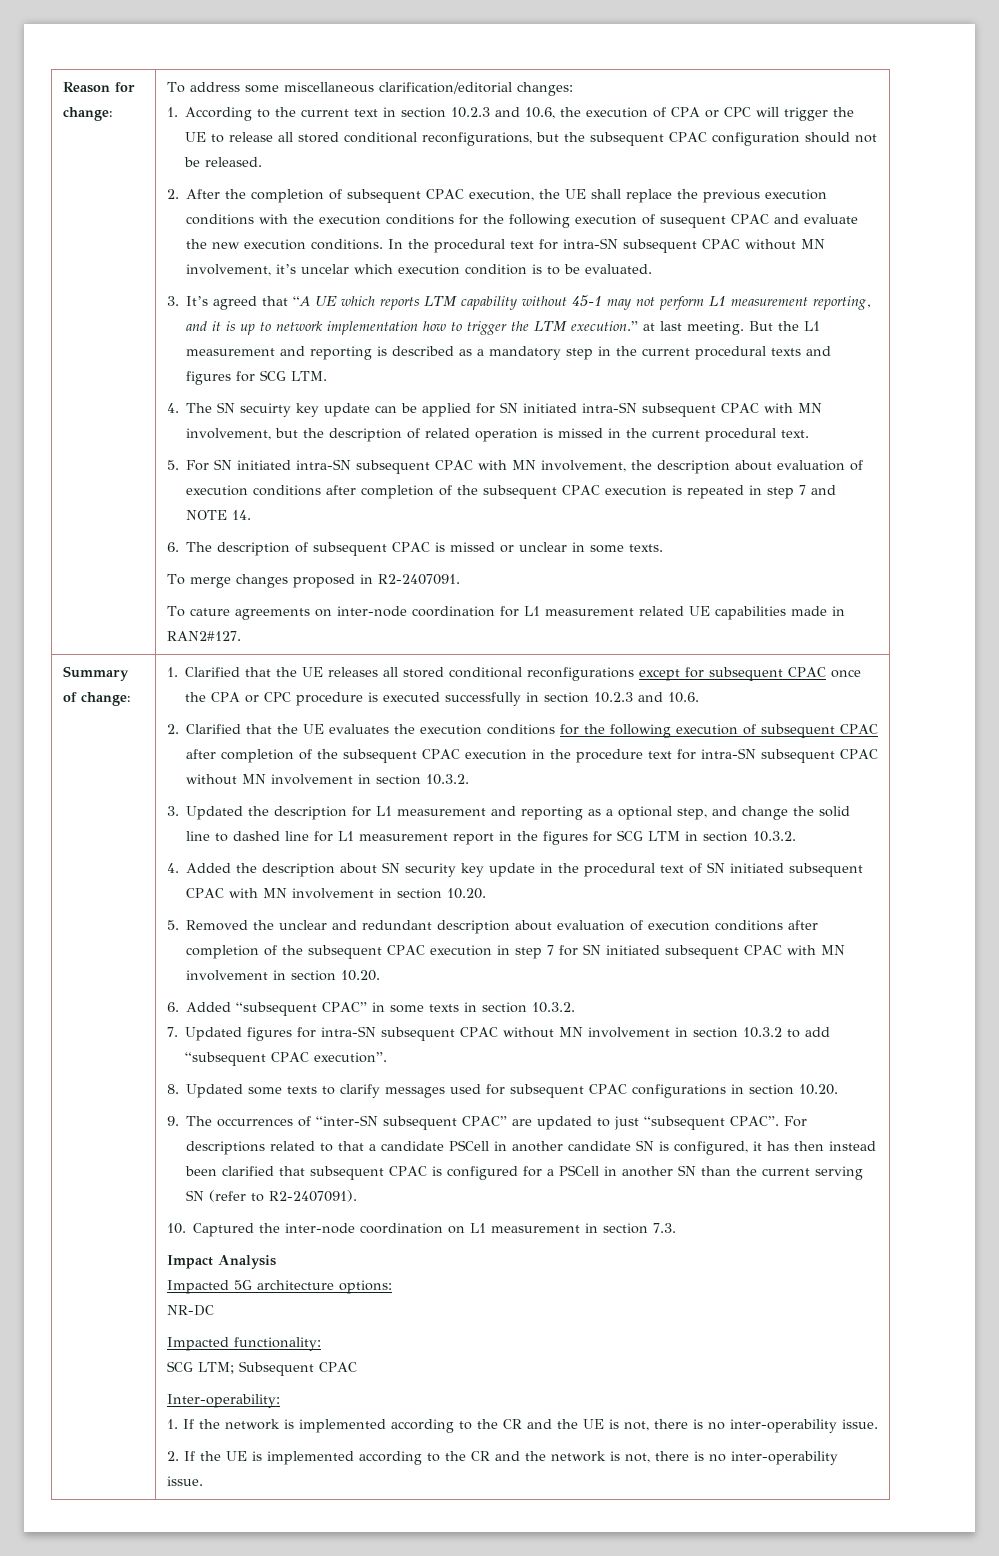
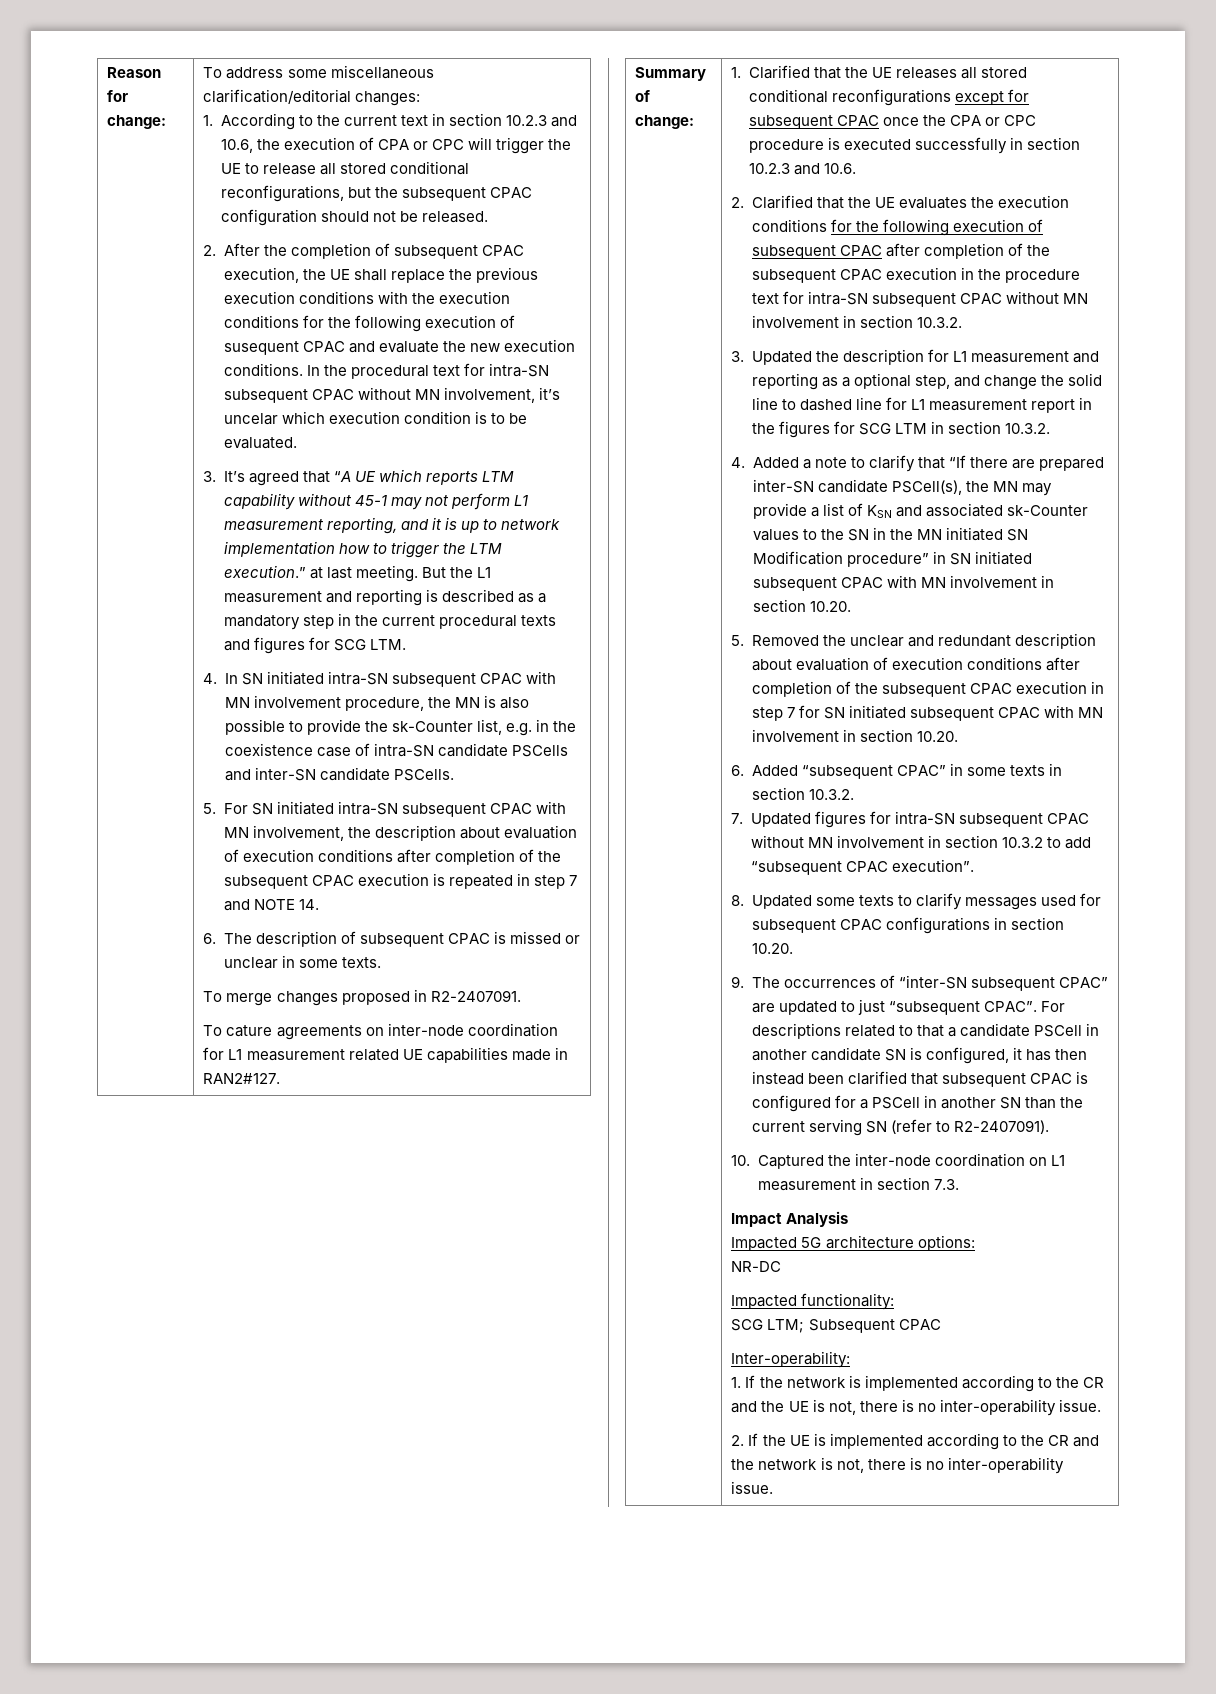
[186,402,823,417] [186,428,810,442] The SN secuirty key update can be applied for SN initiated intra-SN subsequent CPAC with MN involvement, but the description of related operation is missed in the current procedural text. -> [224,671,557,687] [224,695,530,711] [224,719,577,736] [224,743,569,757] [224,767,455,781] In SN initiated intra-SN subsequent CPAC with MN involvement procedure, the MN is also possible to provide the sk-Counter list, e.g. in the coexistence case of intra-SN candidate PSCells and inter-SN candidate PSCells.
[236,862,703,877] the description about SN security key update in the procedural text of -> [802,455,1105,472] [752,479,1053,496] [752,503,1089,519] [752,527,1029,541] [752,551,947,567] a note to clarify that “If there are prepared inter-SN candidate PSCell(s), the MN may provide a list of KSN and associated sk-Counter values to the SN in the MN initiated SN Modification procedure” in

